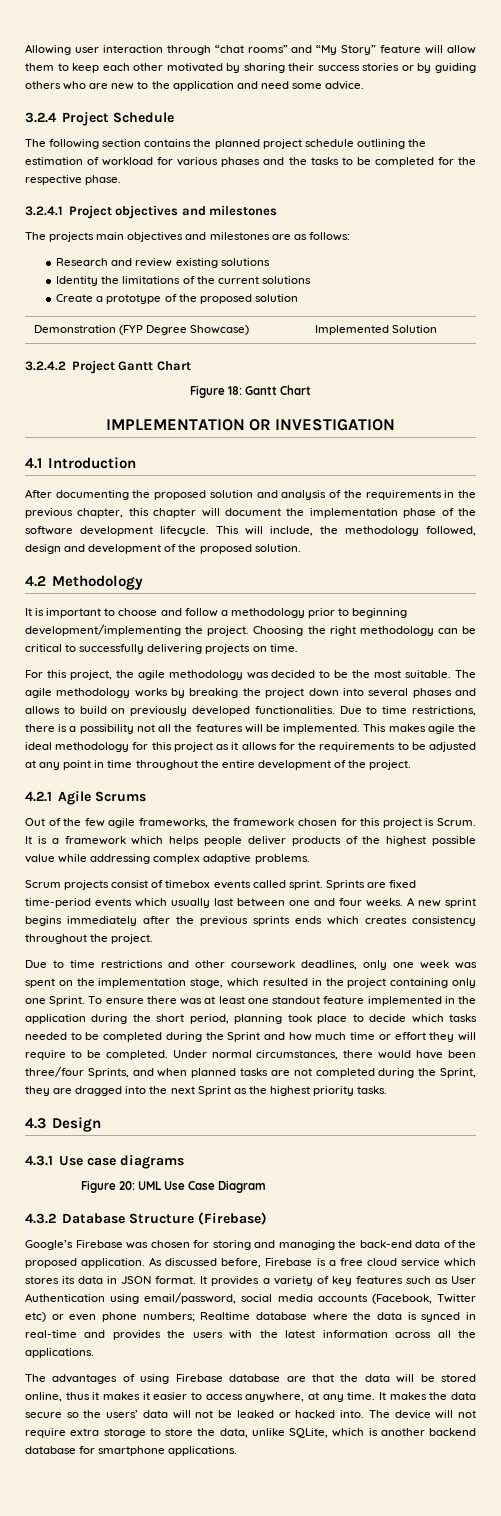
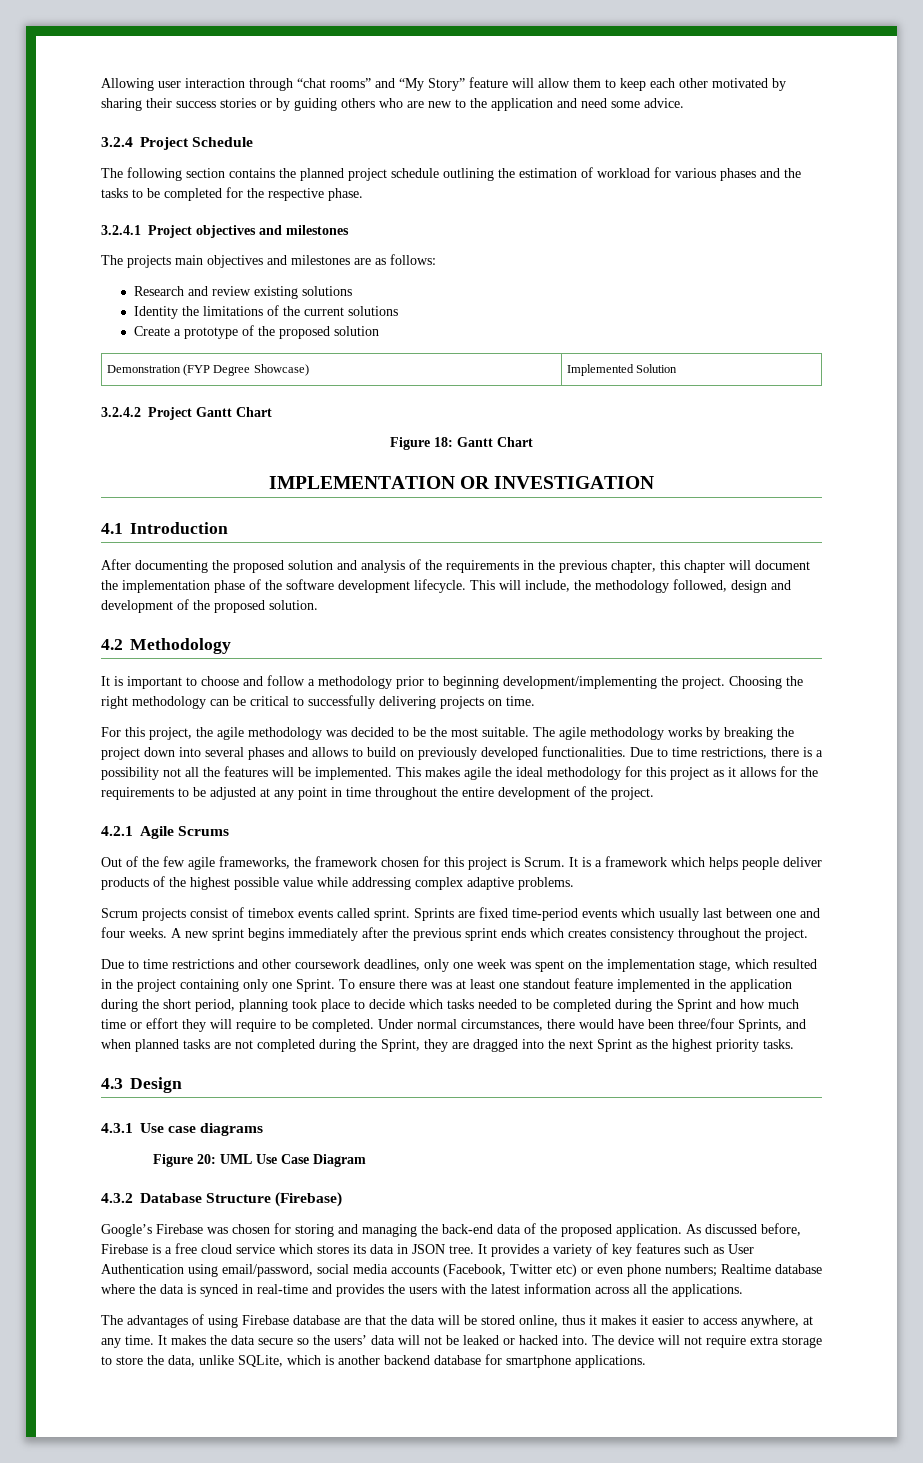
[253,916,290,926] sprints -> [465,928,497,941] sprint
[155,1276,197,1284] format. -> [449,1245,474,1254] tree.

